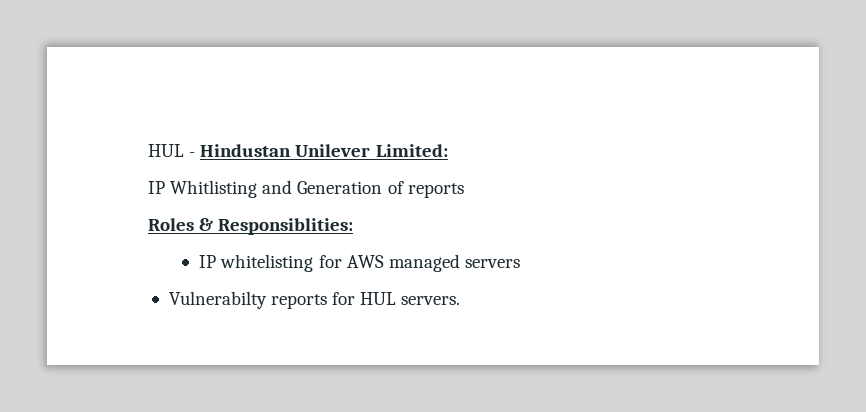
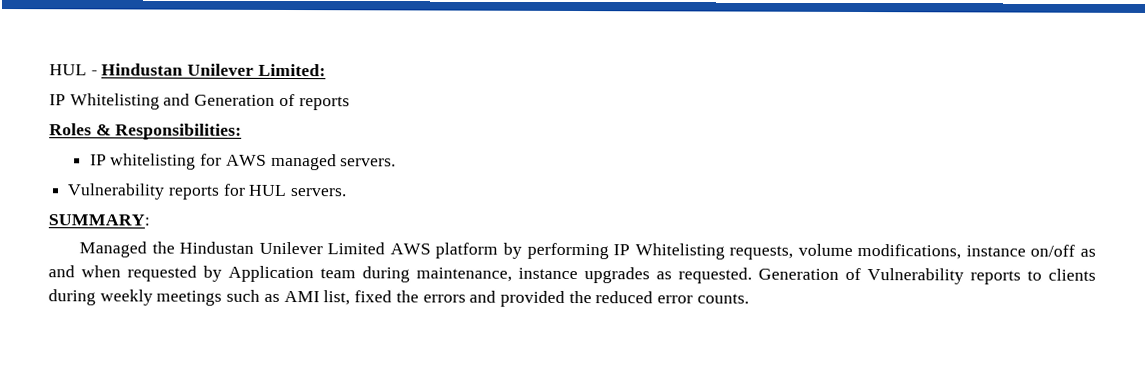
[170,180,258,198] Whitlisting -> [69,93,160,110] Whitelisting
[218,218,354,235] Responsiblities: -> [115,123,243,140] Responsibilities:
[464,259,520,268] [168,291,267,309] servers // Vulnerabilty -> [340,158,397,167] [67,183,166,200] servers. // Vulnerability
(461, 300) none -> [48,214,150,226] [79,241,1097,260] [48,265,1096,285] [48,289,749,307] // SUMMARY: // Managed the Hindustan Unilever Limited AWS platform by performing IP Whitelisting requests, volume modifications, instance on/off as and when requested by Application team during maintenance, instance upgrades as requested. Generation of Vulnerability reports to clients during weekly meetings such as AMI list, fixed the errors and provided the reduced error counts.

